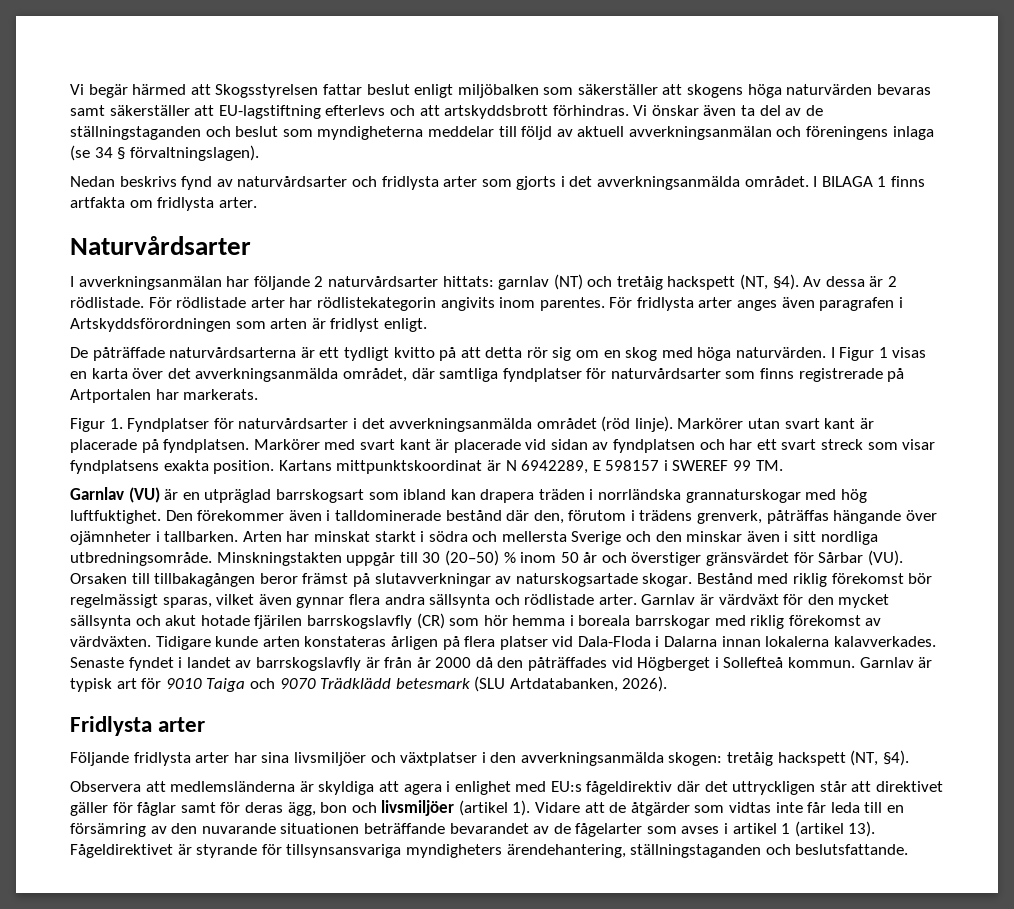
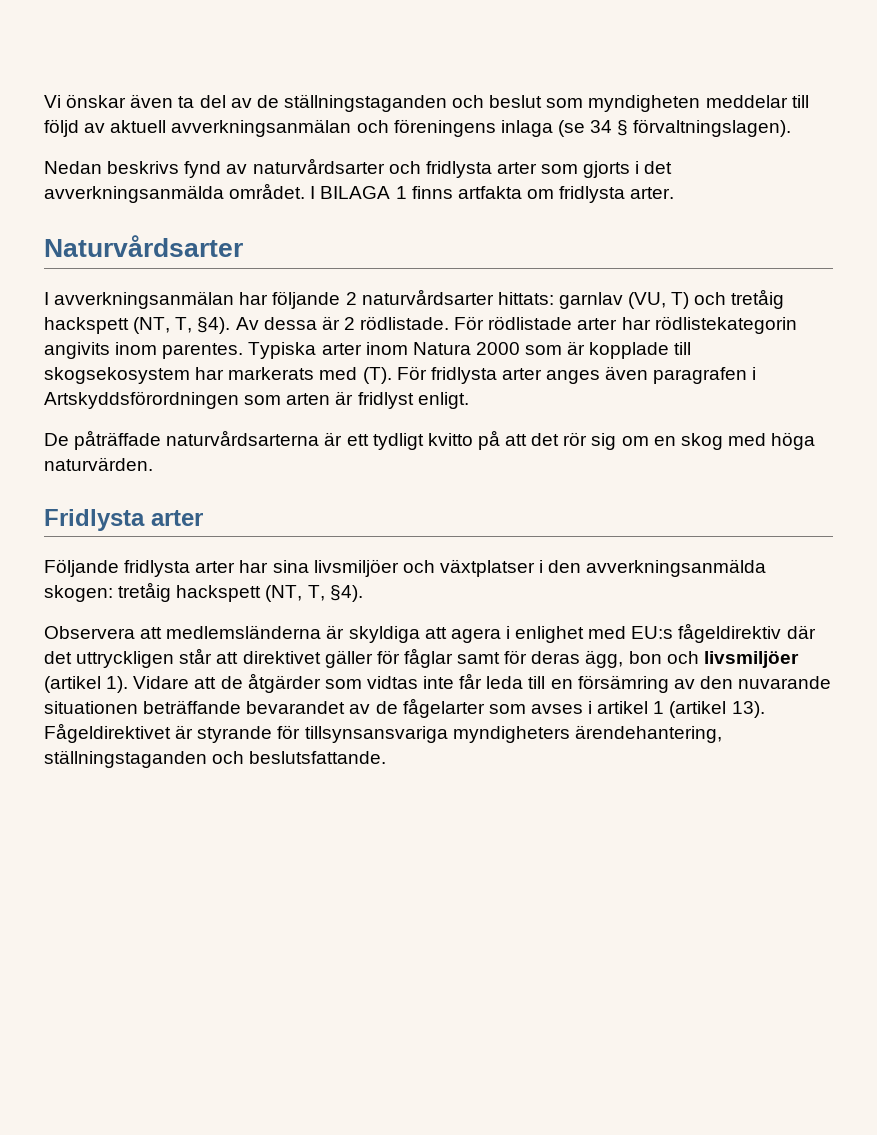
[70,84,931,98] [70,105,648,119] Vi begär härmed att Skogsstyrelsen fattar beslut enligt miljöbalken som säkerställer att skogens höga naturvärden bevaras samt säkerställer att EU-lagstiftning efterlevs och att artskyddsbrott förhindras. Vi -> [44,95,61,108] Vi
[317,126,424,140] myndigheterna -> [588,95,701,112] myndigheten
[553,274,583,290] (NT) -> [628,292,690,309] (VU, T)
(769, 282) none -> [175,317,193,333] T,
(605, 304) none -> [248,341,692,359] [44,367,392,384] Typiska arter inom Natura 2000 som är kopplade till skogsekosystem har markerats med (T).
[485,347,523,358] detta -> [531,433,560,446] det
[830,347,927,361] [70,368,905,382] [70,389,259,403] [70,416,874,432] [70,439,936,453] [70,460,783,474] [70,487,867,503] [70,510,937,524] [70,531,878,545] [70,550,903,566] [70,573,933,587] [70,594,890,608] [70,613,882,629] [70,636,936,650] [70,657,933,671] [70,676,668,692] I Figur 1 visas en karta över det avverkningsanmälda området, där samtliga fyndplatser för naturvårdsarter som finns registrerade på Artportalen har markerats. // Figur 1. Fyndplatser för naturvårdsarter i det avverkningsanmälda området (röd linje). Markörer utan svart kant är placerade på fyndplatsen. Markörer med svart kant är placerade vid sidan av fyndplatsen och har ett svart streck som visar fyndplatsens exakta position. Kartans mittpunktskoordinat är N 6942289, E 598157 i SWEREF 99 TM. // Garnlav (VU) är en utpräglad barrskogsart som ibland kan drapera träden i norrländska grannaturskogar med hög luftfuktighet. Den förekommer även i talldominerade bestånd där den, förutom i trädens grenverk, påträffas hängande över ojämnheter i tallbarken. Arten har minskat starkt i södra och mellersta Sverige och den minskar även i sitt nordliga utbredningsområde. Minskningstakten uppgår till 30 (20–50) % inom 50 år och överstiger gränsvärdet för Sårbar (VU). Orsaken till tillbakagången beror främst på slutavverkningar av naturskogsartade skogar. Bestånd med riklig förekomst bör regelmässigt sparas, vilket även gynnar flera andra sällsynta och rödlistade arter. Garnlav är värdväxt för den mycket sällsynta och akut hotade fjärilen barrskogslavfly (CR) som hör hemma i boreala barrskogar med riklig förekomst av värdväxten. Tidigare kunde arten konstateras årligen på flera platser vid Dala-Floda i Dalarna innan lokalerna kalavverkades. Senaste fyndet i landet av barrskogslavfly är från år 2000 då den påträffades vid Högberget i Sollefteå kommun. Garnlav är typisk art för 9010 Taiga och 9070 Trädklädd betesmark (SLU Artdatabanken, 2026). -> (153, 464) none
(879, 758) none -> [307,585,325,601] T,

